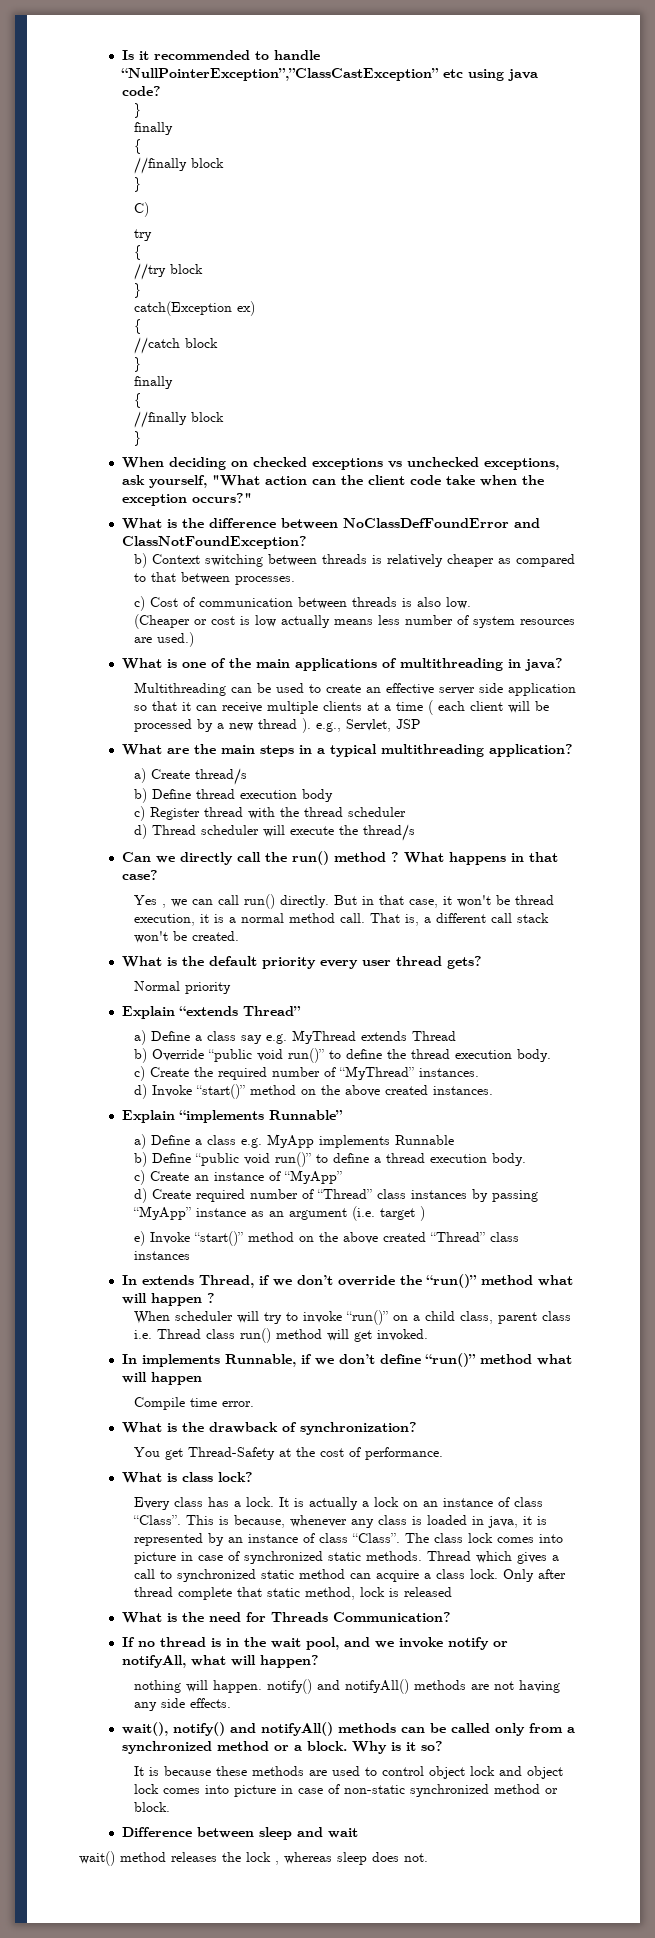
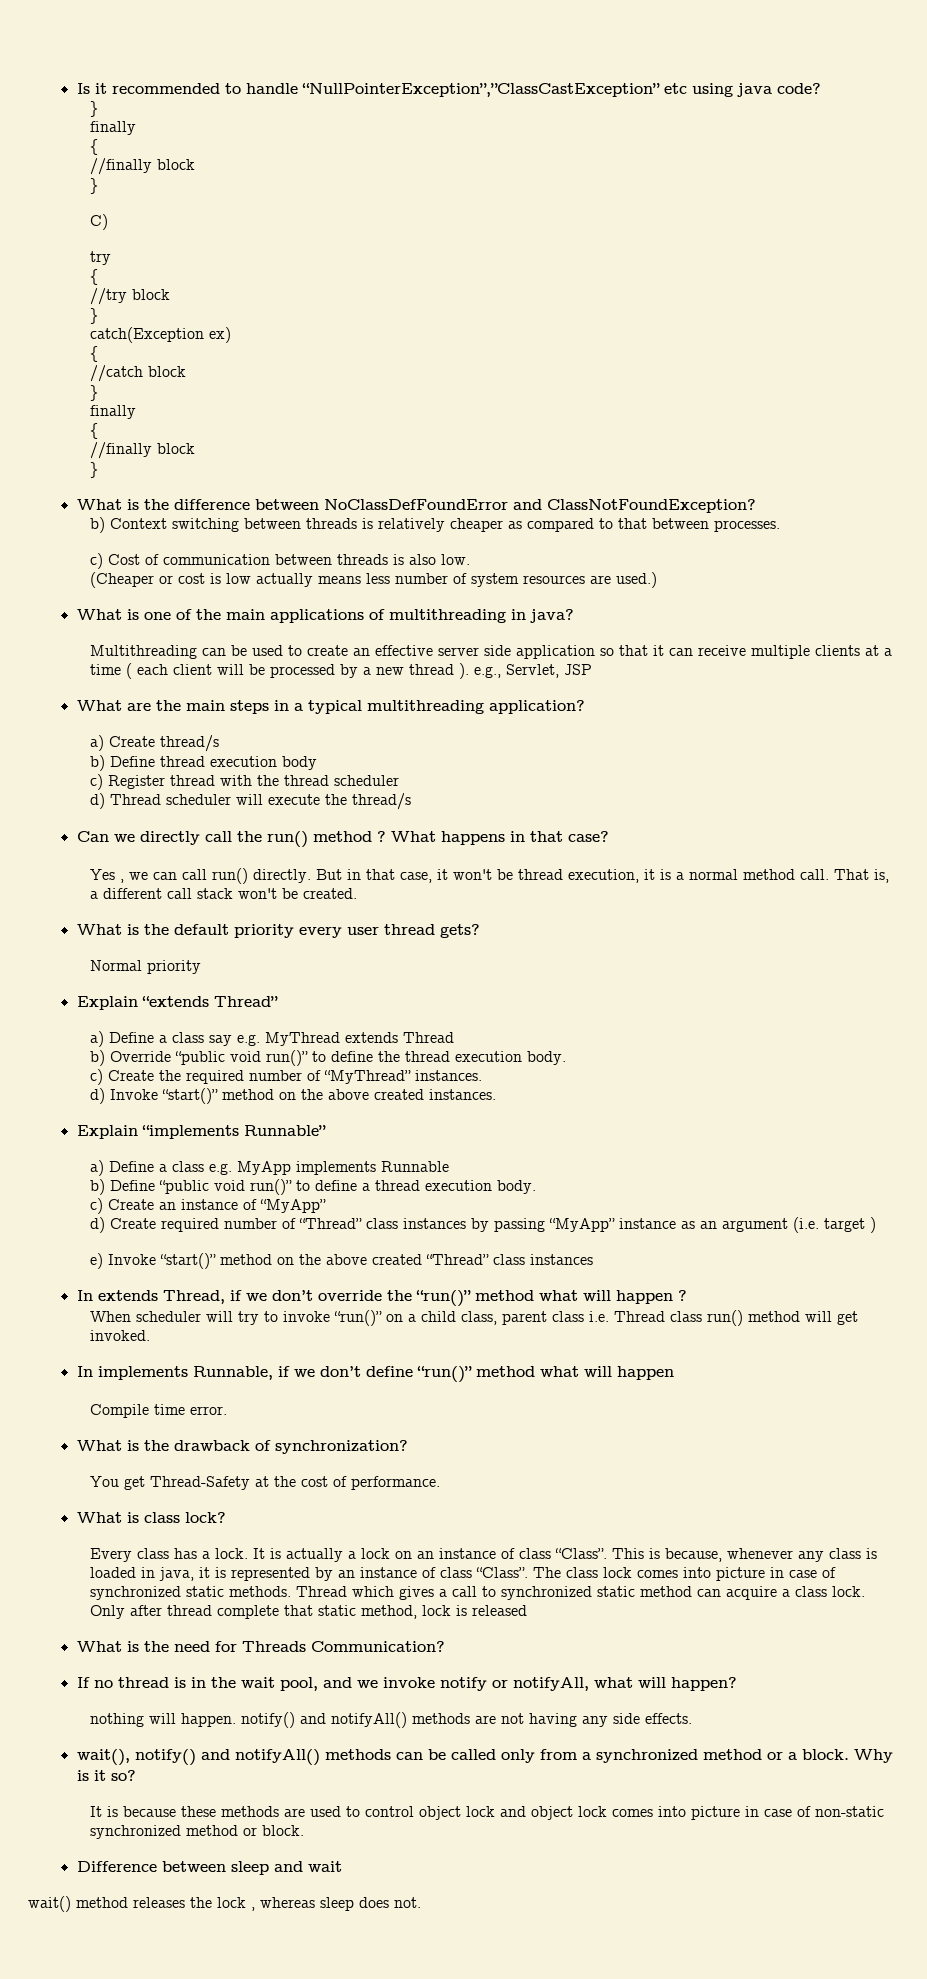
[121,457,559,470] [121,475,544,488] [121,493,252,506] // When deciding on checked exceptions vs unchecked exceptions, ask yourself, "What action can the client code take when the exception occurs?" -> (99, 470) none

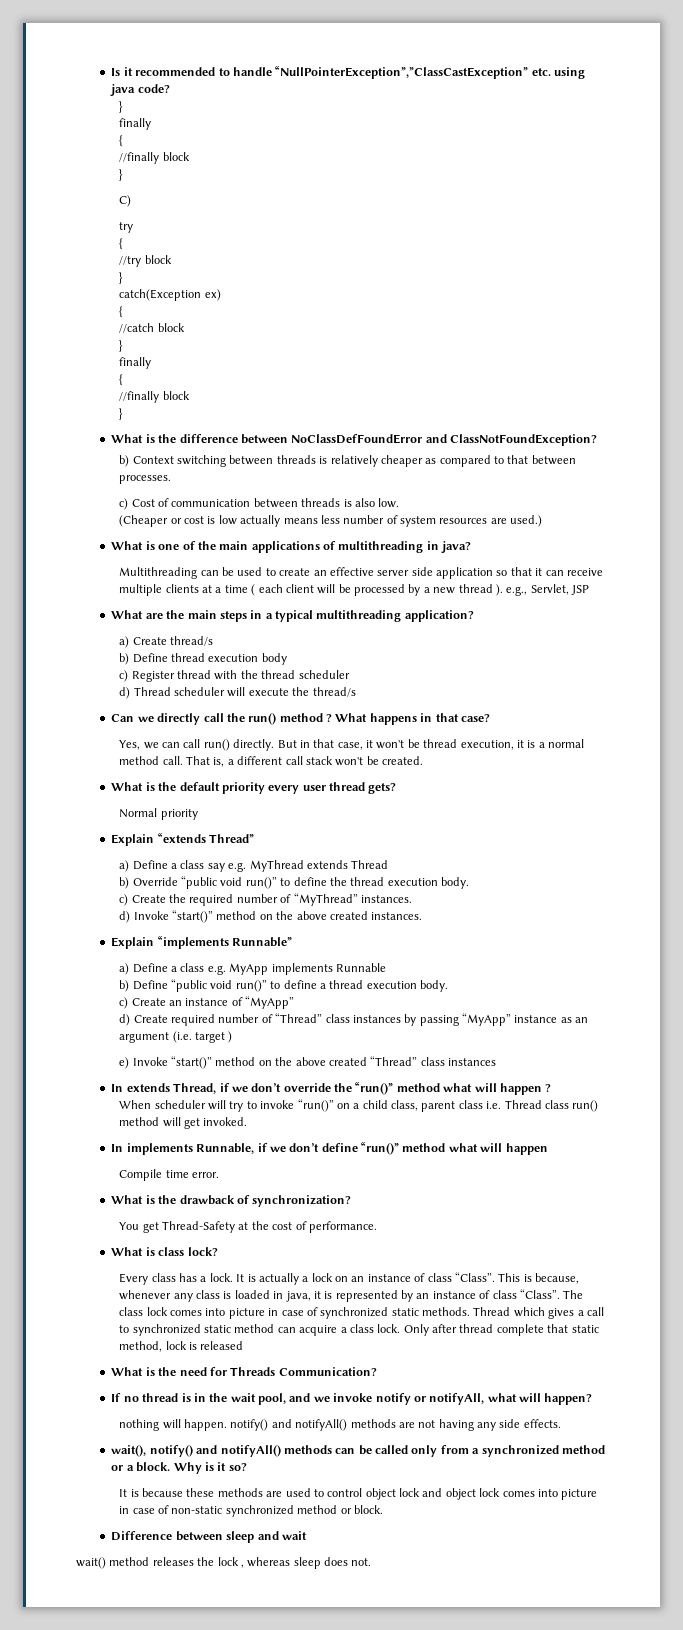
[663,83,687,94] etc -> [531,68,551,76] etc.
[90,869,125,883] Yes , -> [119,740,141,750] Yes,

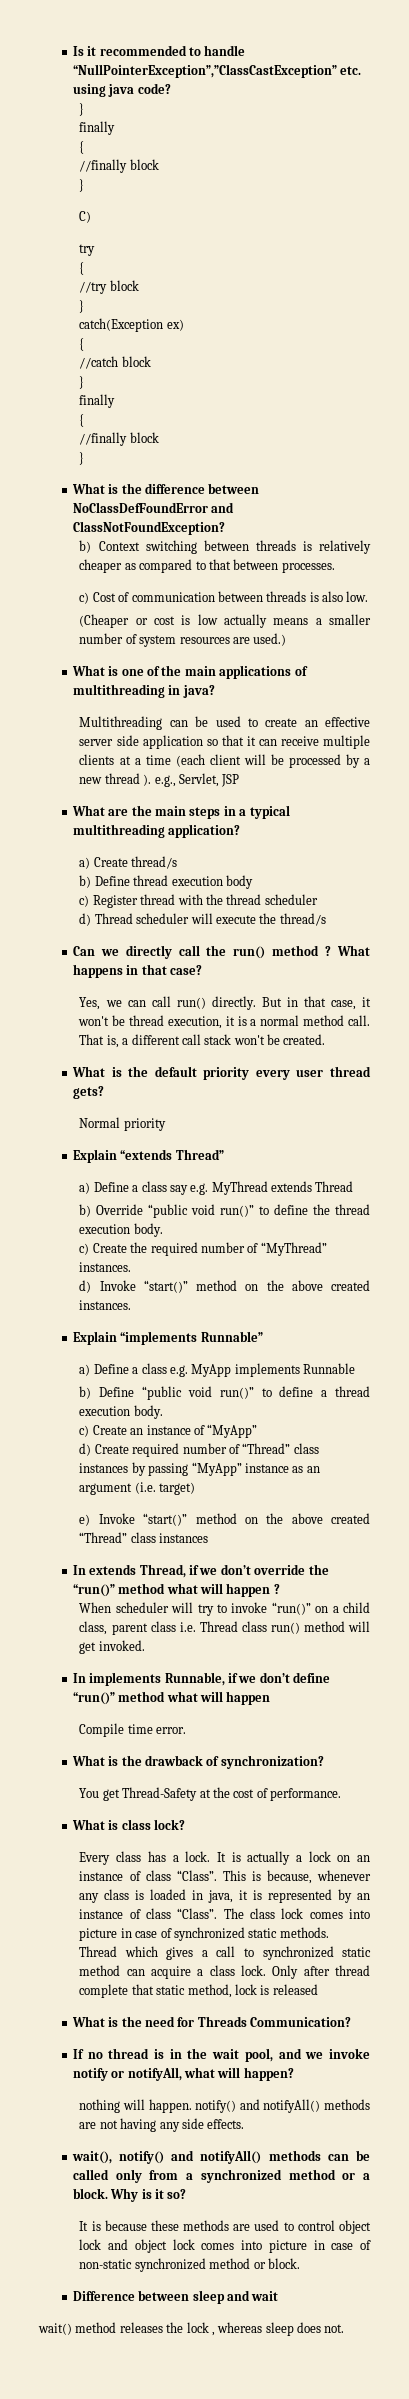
[320,515,340,524] less -> [315,614,371,625] a smaller
[251,584,283,596] ( each -> [175,754,205,767] (each
[195,1031,233,1043] target ) -> [159,1482,196,1495] target)

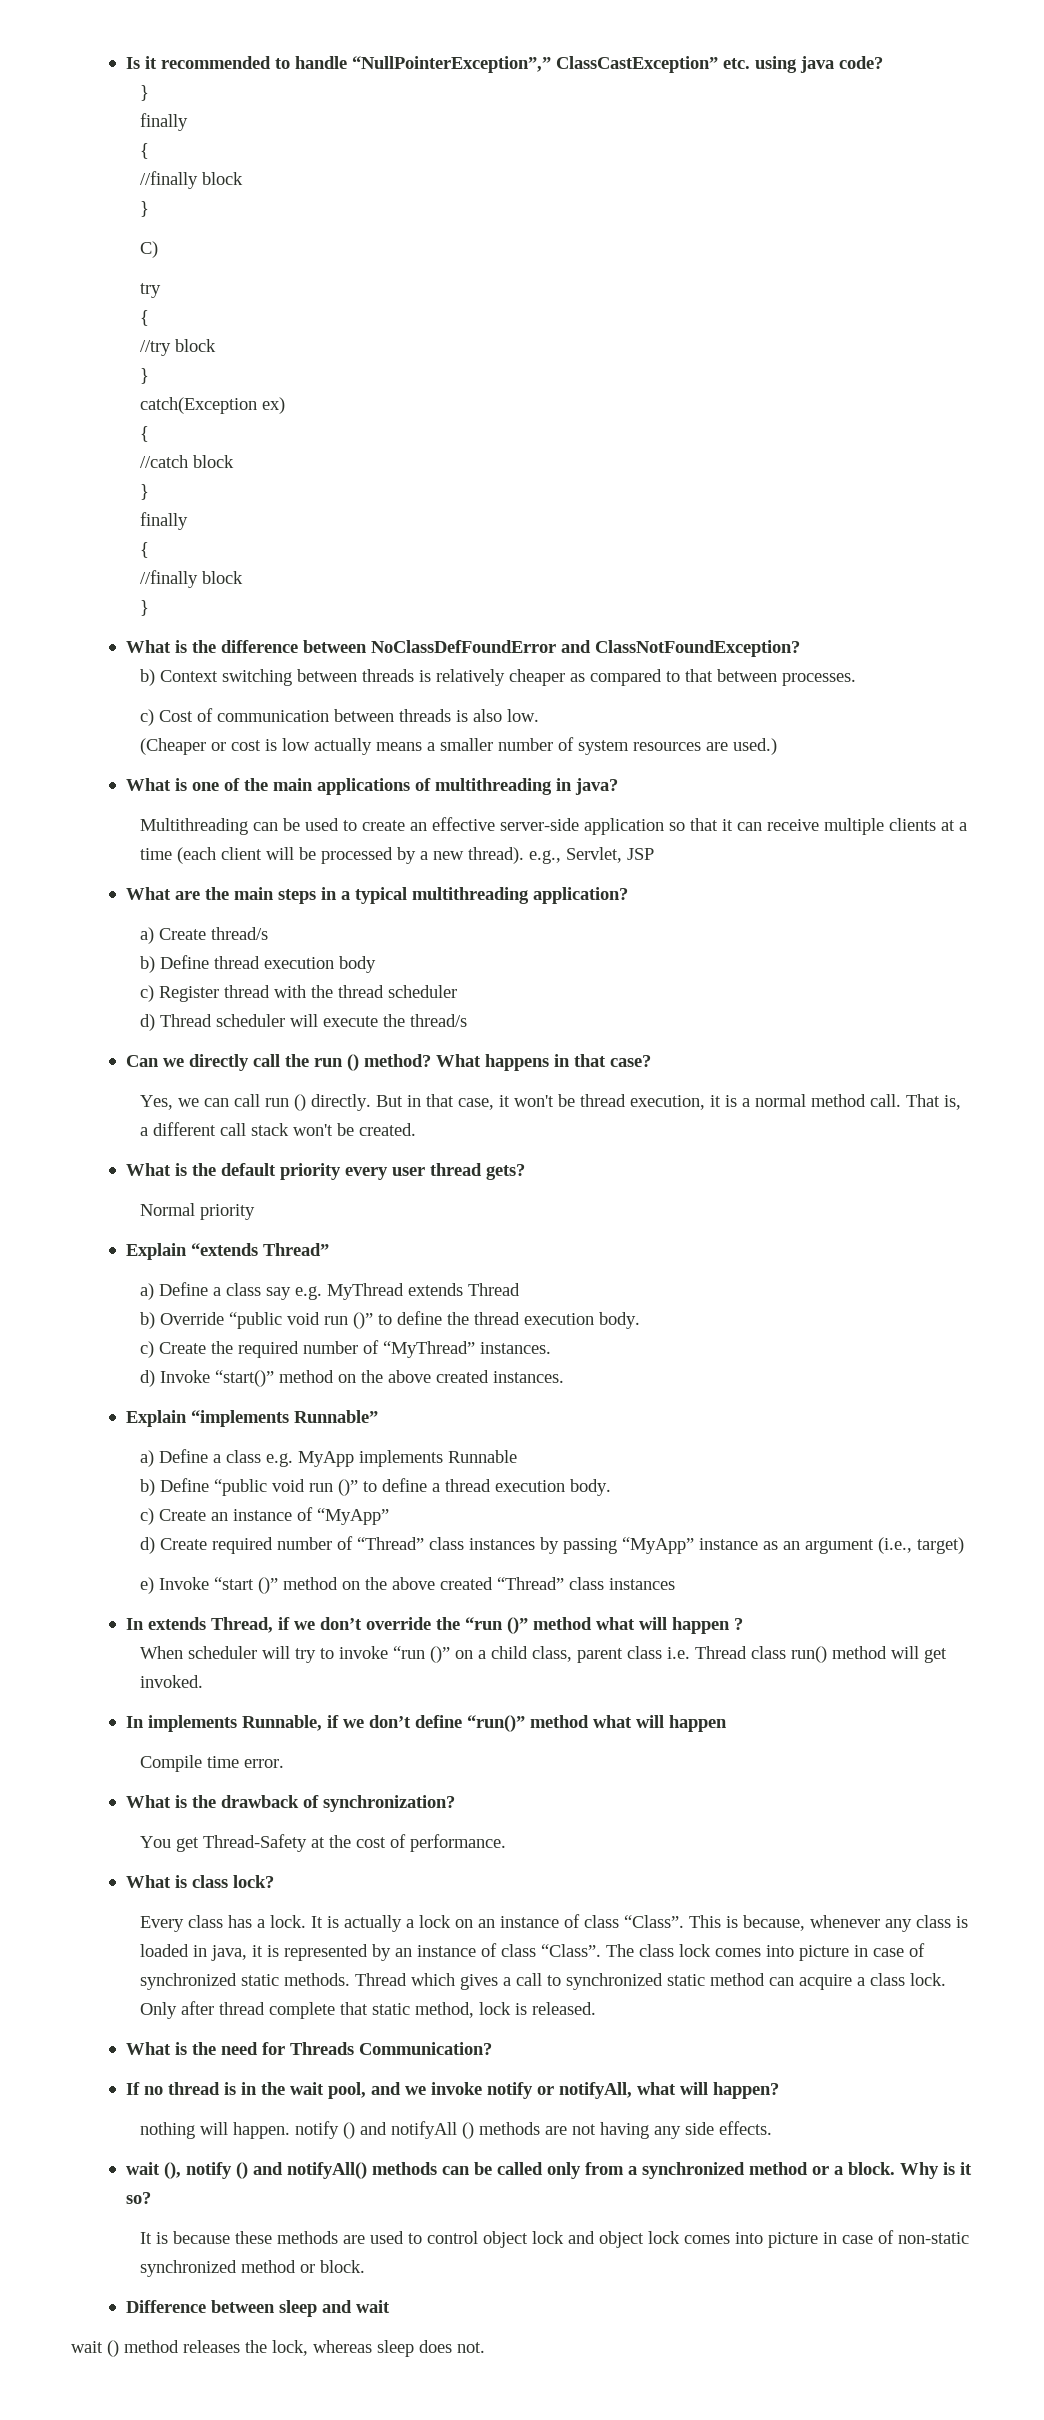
[72,64,337,78] “NullPointerException”,”ClassCastException” -> [351,56,718,73] “NullPointerException”,” ClassCastException”
[79,735,139,746] server side -> [499,818,579,831] server-side
[104,773,152,786] thread ). -> [467,847,524,864] thread).
[233,945,332,959] run() method ? -> [313,1054,431,1071] run () method?
[176,997,206,1009] run() -> [264,1094,306,1111] run ()
[220,1205,255,1217] run()” -> [323,1312,373,1329] run ()”
[219,1387,254,1399] run()” -> [308,1479,358,1496] run ()”
[134,1482,156,1494] (i.e. -> [877,1537,912,1554] (i.e.,
[143,1513,188,1526] “start()” -> [213,1577,278,1594] “start ()”
[72,1584,115,1597] “run()” -> [464,1617,528,1634] “run ()”
[271,1602,311,1615] “run()” -> [392,1646,450,1663] “run ()”
[272,1984,318,1995] released -> [531,2002,596,2015] released.
[195,2099,321,2113] notify() and notifyAll() -> [294,2121,474,2139] notify () and notifyAll ()
[71,2151,165,2164] wait(), notify() -> [125,2162,248,2179] wait (), notify ()
[38,2323,72,2335] wait() -> [71,2340,119,2357] wait ()
[186,2322,215,2336] lock , -> [272,2340,308,2356] lock,

